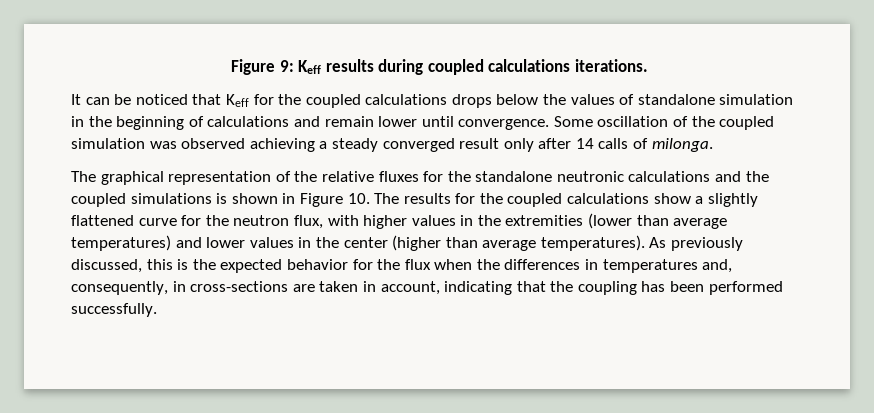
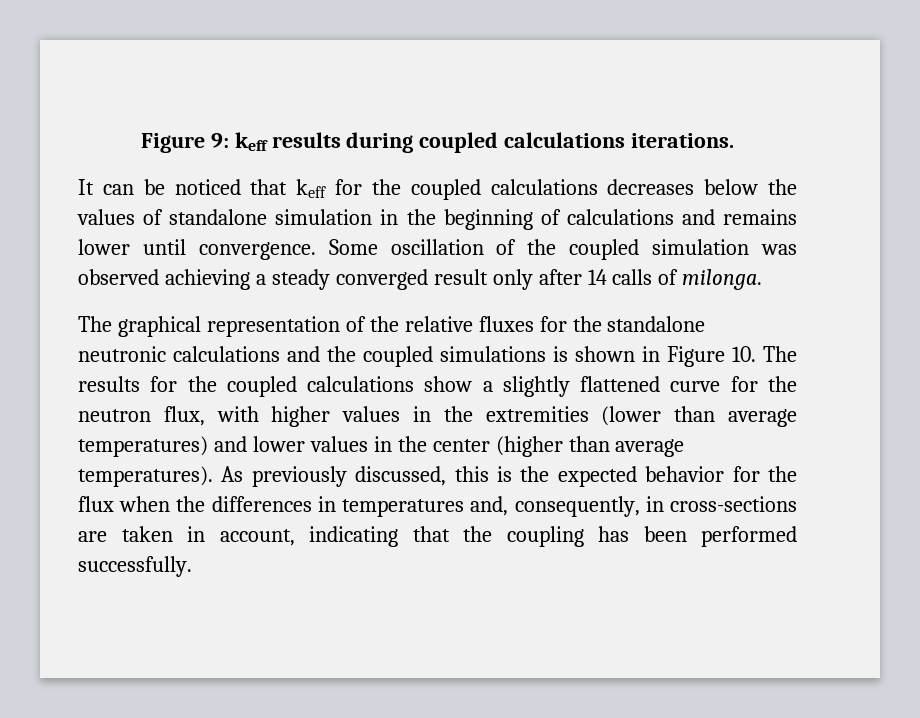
[298,60,322,74] Keff -> [234,132,268,151] keff
[225,94,492,108] Keff for the coupled calculations drops -> [296,179,695,200] keff for the coupled calculations decreases
[324,116,374,127] remain -> [723,209,798,225] remains

